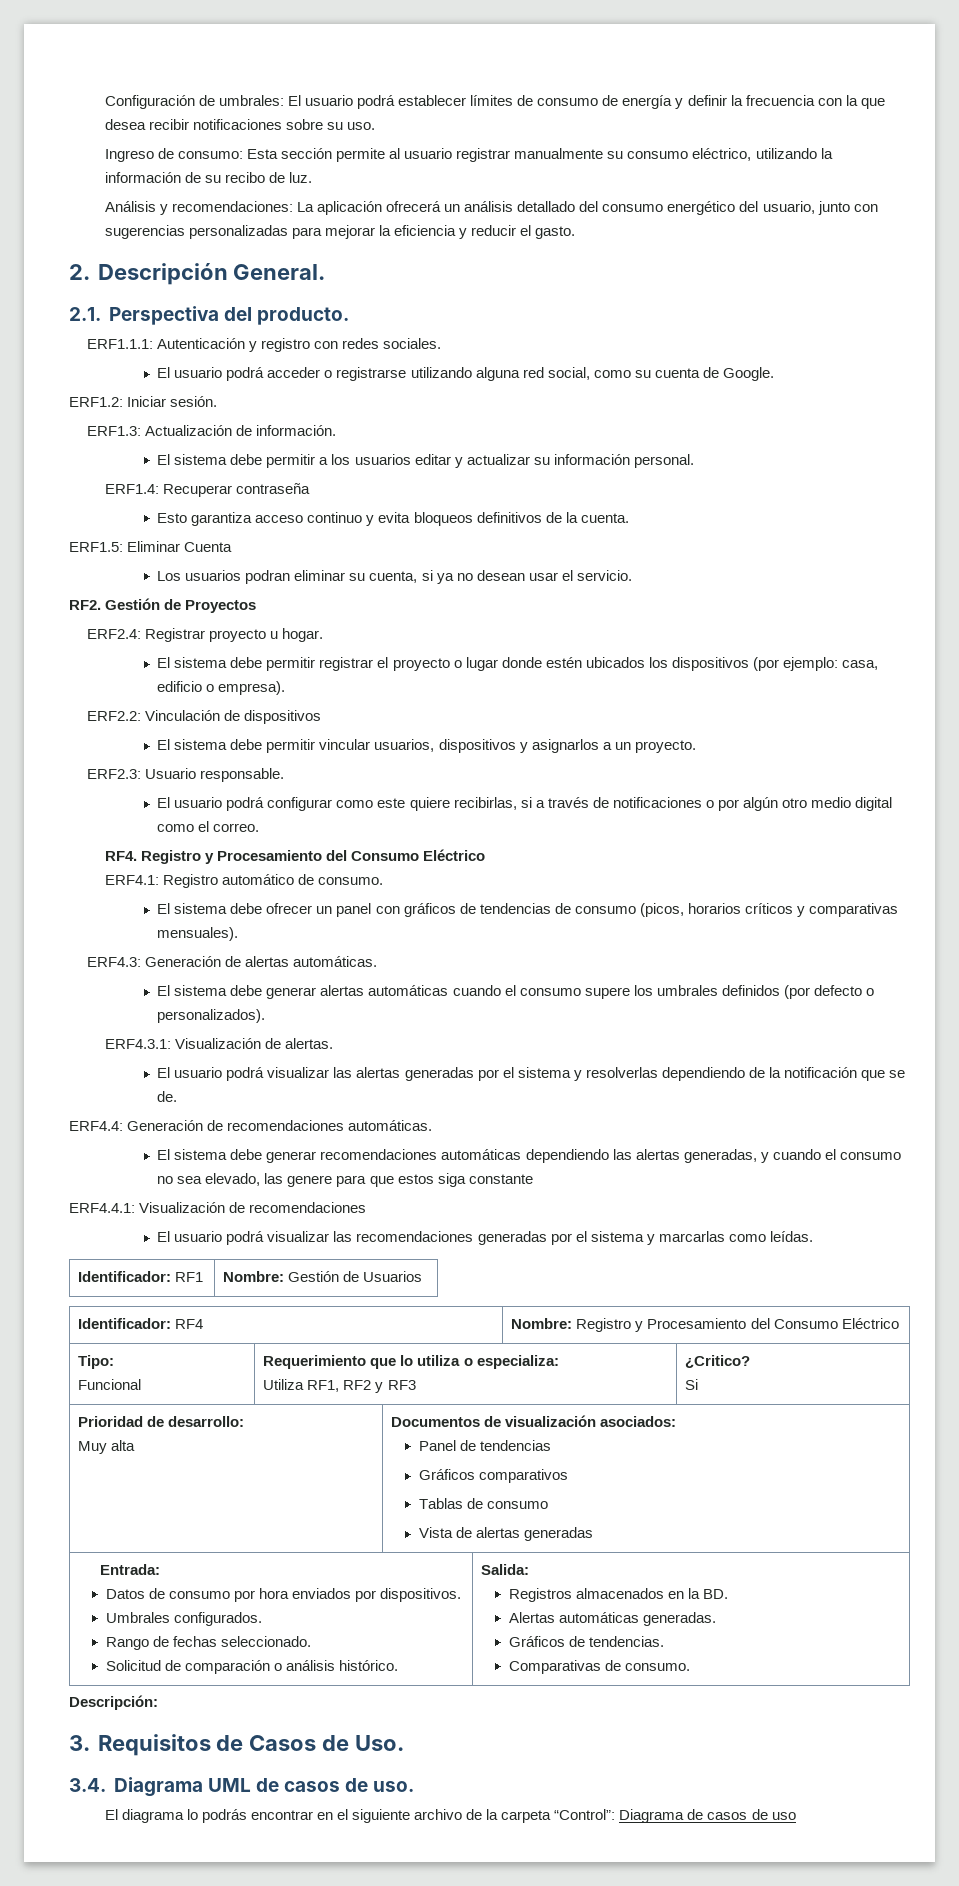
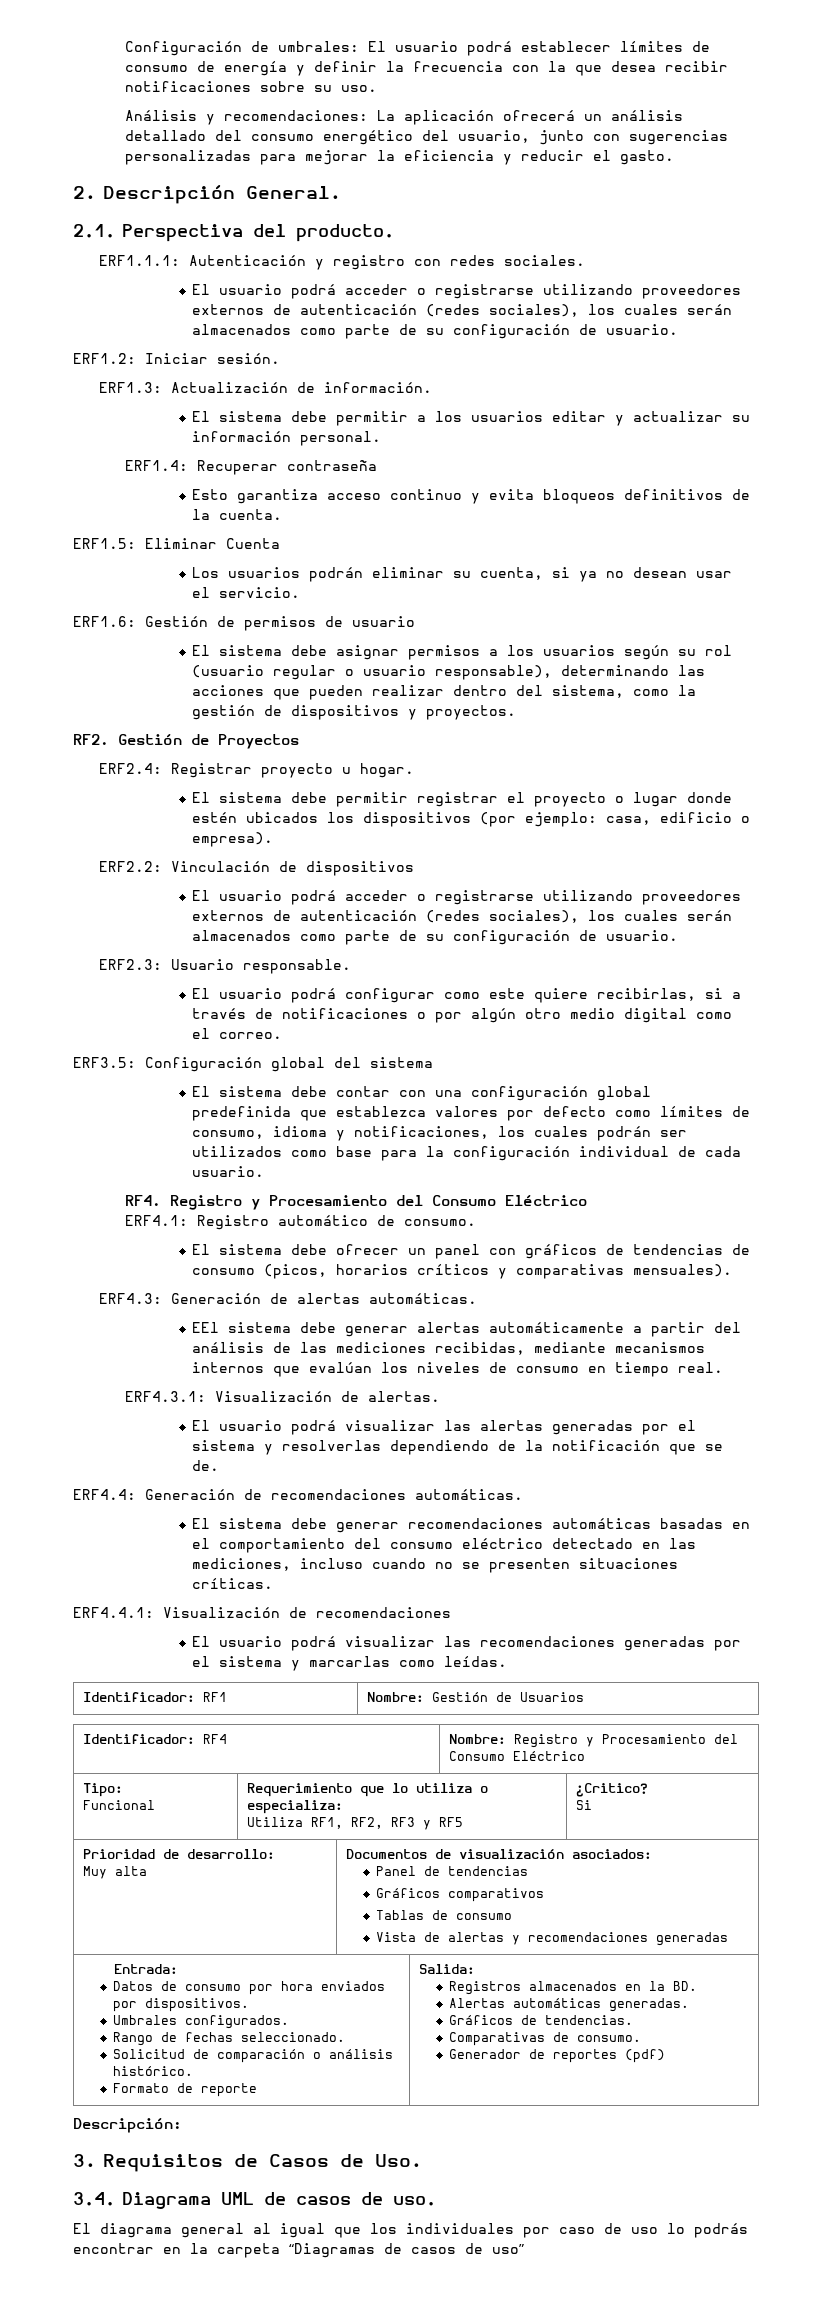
[104,148,833,162] [104,172,313,183] // Ingreso de consumo: Esta sección permite al usuario registrar manualmente su consumo eléctrico, utilizando la información de su recibo de luz. -> (377, 88) none
[475,367,774,381] alguna red social, como su cuenta de Google. -> [642,284,742,299] [192,304,733,317] [192,324,679,339] proveedores externos de autenticación (redes sociales), los cuales serán almacenados como parte de su configuración de usuario.
[245,570,291,584] podran -> [309,567,364,582] podrán
(632, 575) none -> [73,616,415,631] [192,645,733,660] [192,665,706,680] [192,685,697,700] [192,705,517,720] // ERF1.6: Gestión de permisos de usuario // El sistema debe asignar permisos a los usuarios según su rol (usuario regular o usuario responsable), determinando las acciones que pueden realizar dentro del sistema, como la gestión de dispositivos y proyectos.
[174,739,696,753] sistema debe permitir vincular usuarios, dispositivos y asignarlos a un proyecto. -> [219,890,742,905] [192,910,733,923] [192,930,679,945] usuario podrá acceder o registrarse utilizando proveedores externos de autenticación (redes sociales), los cuales serán almacenados como parte de su configuración de usuario.
(260, 827) none -> [73,1057,433,1072] [192,1086,652,1101] [192,1106,751,1121] [192,1126,688,1141] [192,1146,742,1161] [192,1166,265,1177] // ERF3.5: Configuración global del sistema // El sistema debe contar con una configuración global predefinida que establezca valores por defecto como límites de consumo, idioma y notificaciones, los cuales podrán ser utilizados como base para la configuración individual de cada usuario.
[157,985,171,996] El -> [192,1322,220,1333] EEl
[368,985,874,999] [157,1009,266,1023] automáticas cuando el consumo supere los umbrales definidos (por defecto o personalizados). -> [489,1322,742,1337] [192,1342,706,1355] [192,1362,724,1377] automáticamente a partir del análisis de las mediciones recibidas, mediante mecanismos internos que evalúan los niveles de consumo en tiempo real.
[525,1149,901,1163] [157,1173,533,1187] dependiendo las alertas generadas, y cuando el consumo no sea elevado, las genere para que estos siga constante -> [660,1518,751,1529] [192,1538,697,1553] [192,1558,679,1573] [192,1578,274,1589] basadas en el comportamiento del consumo eléctrico detectado en las mediciones, incluso cuando no se presenten situaciones críticas.
[343,1380,416,1393] RF2 y RF3 -> [351,1817,464,1830] RF2, RF3 y RF5
(520, 1532) none -> [511,1932,648,1945] y recomendaciones
(398, 1665) none -> [112,2083,257,2097] // Formato de reporte
(690, 1667) none -> [448,2049,665,2063] // Generador de reportes (pdf)
[186,1809,796,1823] lo podrás encontrar en el siguiente archivo de la carpeta “Control”: Diagrama de casos de uso -> [181,2223,748,2238] [73,2243,524,2258] general al igual que los individuales por caso de uso lo podrás encontrar en la carpeta “Diagramas de casos de uso”

